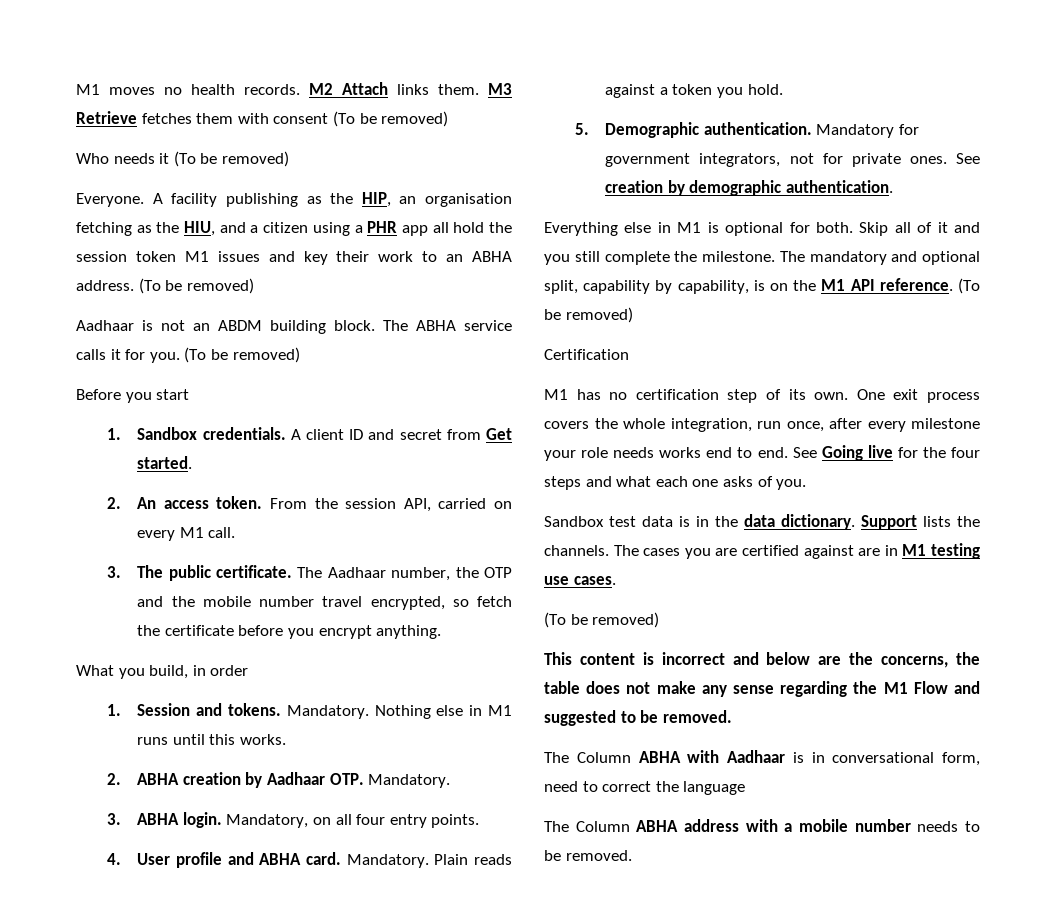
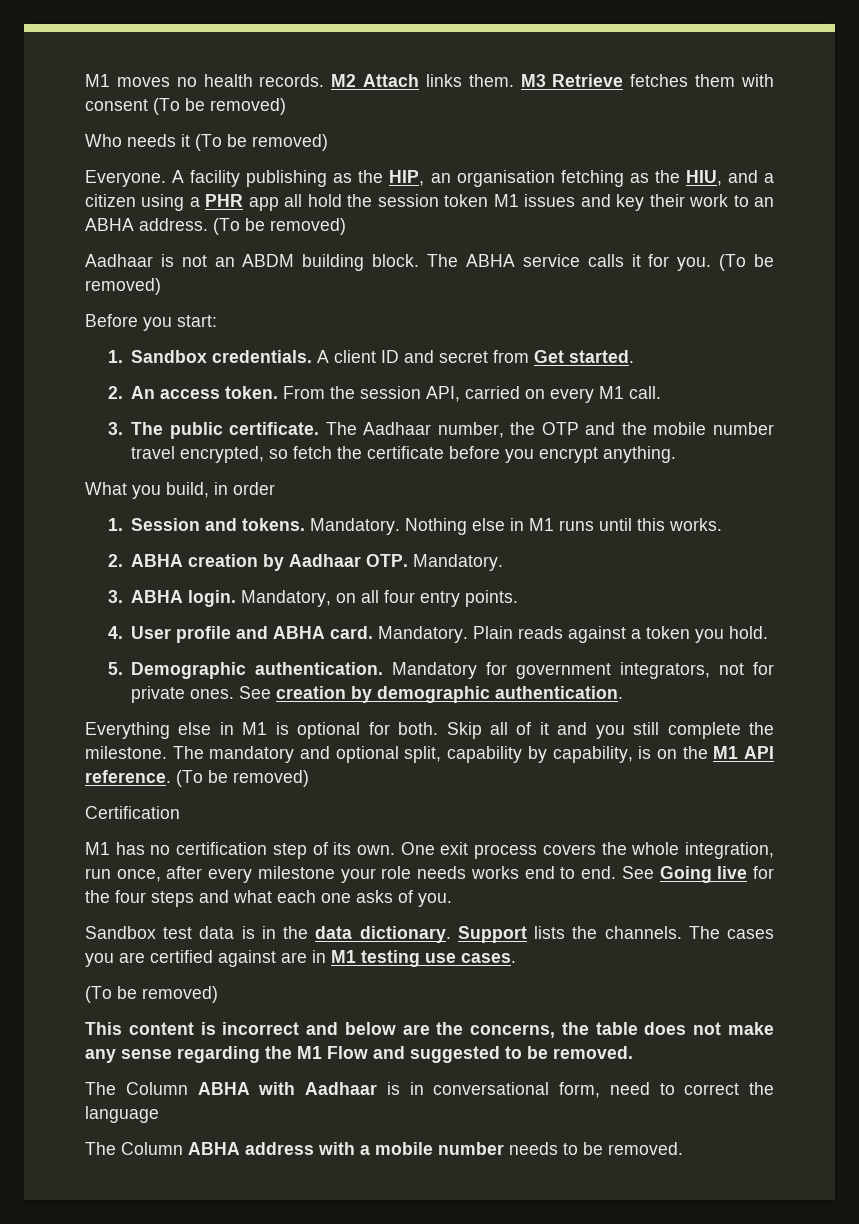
[156,389,190,400] start -> [177,315,217,327] start:

